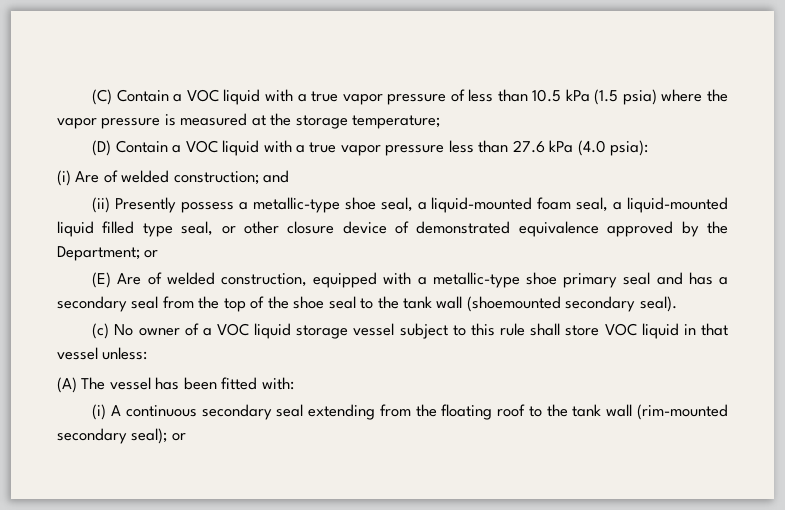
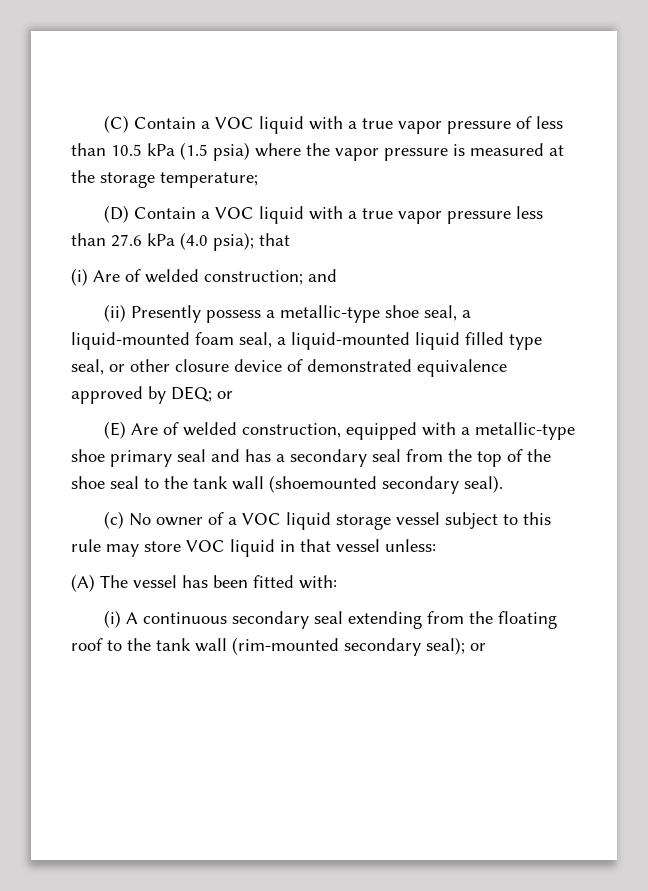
[610,140,649,156] psia): -> [213,232,290,251] psia); that
[706,221,728,234] [57,246,140,261] the Department; -> [171,386,212,402] DEQ;
[530,323,561,336] shall -> [106,544,139,557] may

